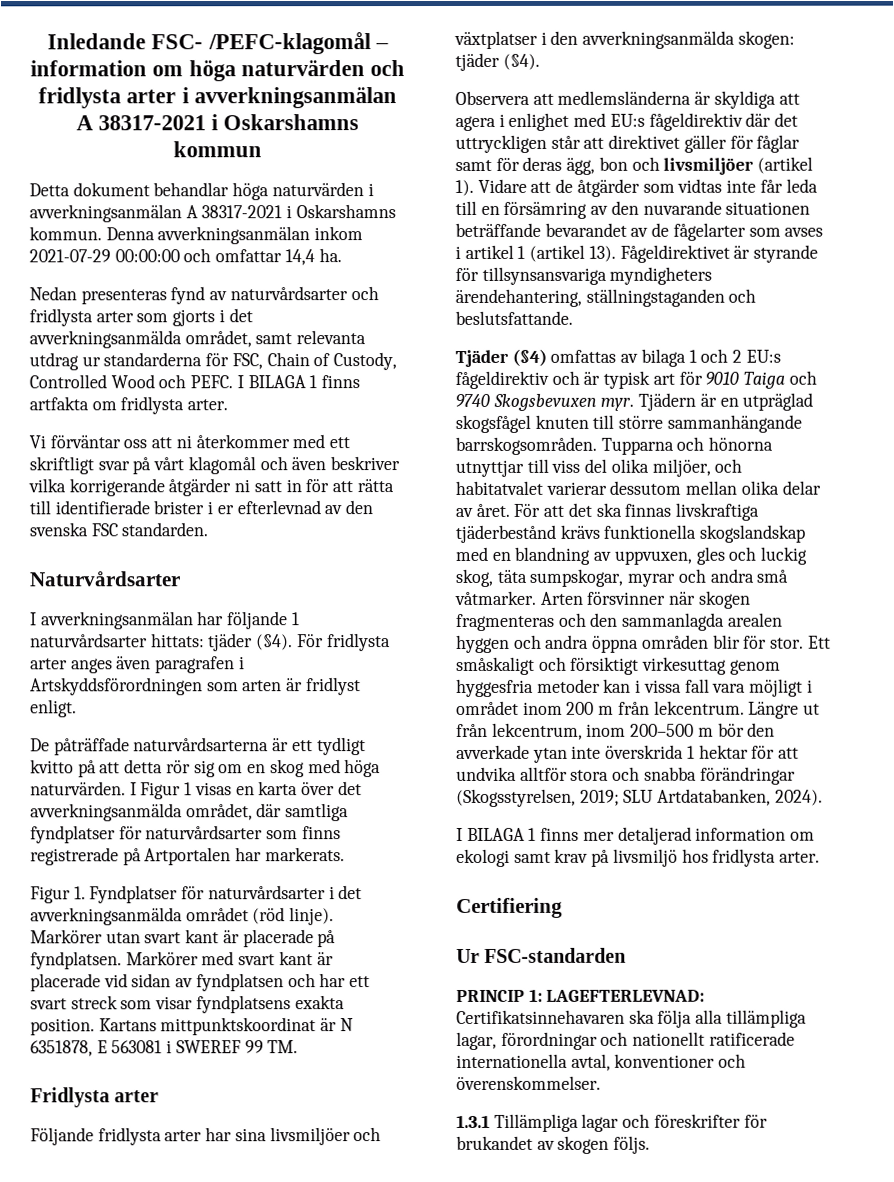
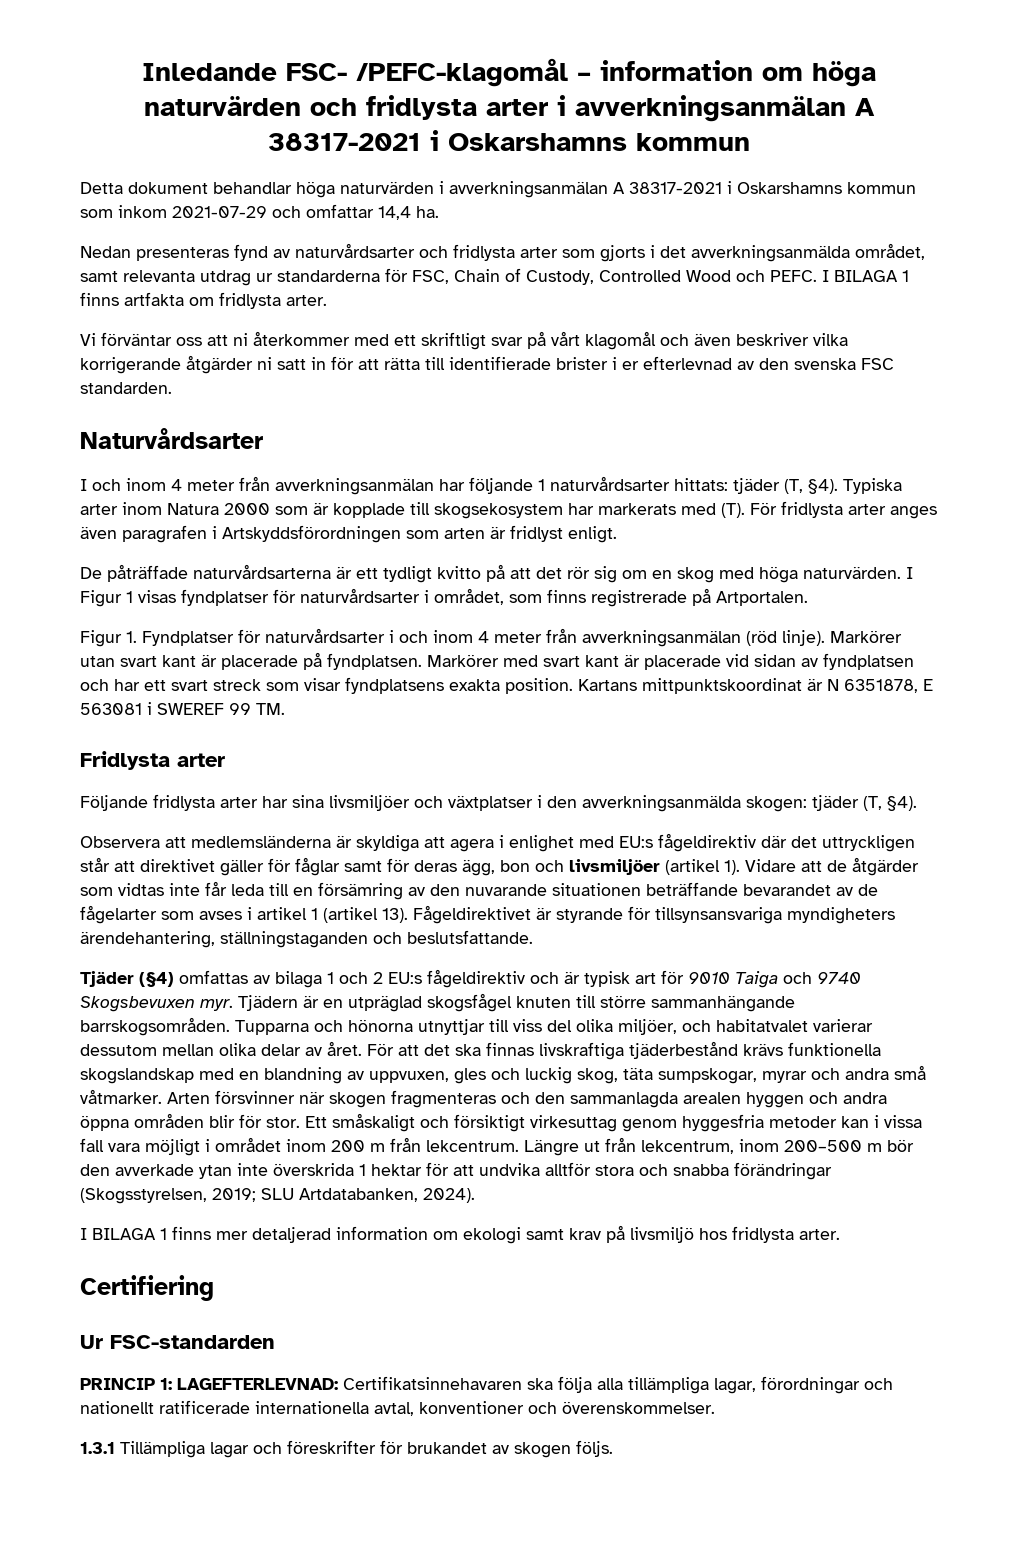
[29,226,311,245] kommun. Denna avverkningsanmälan -> [847,182,916,194] [80,209,113,218] kommun som
[114,249,180,263] 00:00:00 -> (267, 212) none
(37, 619) none -> [92,476,270,491] och inom 4 meter från
[256,634,294,651] (§4). -> [784,478,902,494] [80,502,745,519] (T, §4). Typiska arter inom Natura 2000 som är kopplade till skogsekosystem har markerats med (T).
[124,759,164,774] detta -> [536,567,562,579] det
[235,781,362,796] [30,803,350,822] en karta över det avverkningsanmälda området, där samtliga -> (176, 596) none
(264, 832) none -> [424,588,504,605] i området,
[144,847,345,866] Artportalen har markerats. -> [716,591,808,606] Artportalen.
[338,885,363,900] [30,907,249,926] det avverkningsanmälda området -> [399,628,741,647] och inom 4 meter från avverkningsanmälan
[502,53,540,70] (§4). -> [863,796,917,811] (T, §4).

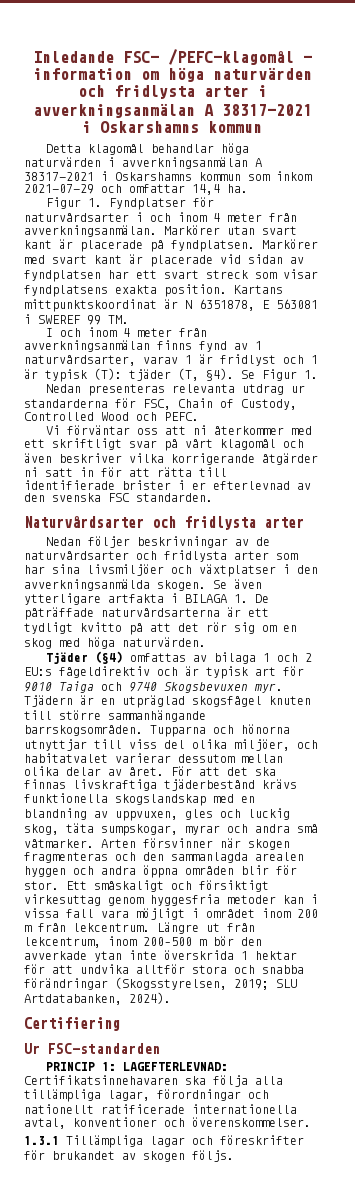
[128,182,208,194] dokument -> [88,144,145,155] klagomål
[80,243,925,262] [80,271,118,282] Nedan presenteras fynd av naturvårdsarter och fridlysta arter som gjorts i det avverkningsanmälda området, samt -> [46,197,215,210] [24,212,297,222] [24,225,297,237] [24,239,318,252] [24,254,304,267] [24,269,318,282] [24,284,283,297] [24,299,318,312] [24,314,129,325] [46,327,208,337] [24,340,262,352] [24,354,318,366] [24,368,318,382] [46,384,166,396] Figur 1. Fyndplatser för naturvårdsarter i och inom 4 meter från avverkningsanmälan. Markörer utan svart kant är placerade på fyndplatsen. Markörer med svart kant är placerade vid sidan av fyndplatsen har ett svart streck som visar fyndplatsens exakta position. Kartans mittpunktskoordinat är N 6351878, E 563081 i SWEREF 99 TM. // I och inom 4 meter från avverkningsanmälan finns fynd av 1 naturvårdsarter, varav 1 är fridlyst och 1 är typisk (T): tjäder (T, §4). Se Figur 1. // Nedan presenteras
[822,270,909,282] [80,292,327,309] I BILAGA 1 finns artfakta om fridlysta arter. -> (199, 416) none
[80,476,902,495] [80,501,937,519] [80,525,617,543] // I och inom 4 meter från avverkningsanmälan har följande 1 naturvårdsarter hittats: tjäder (T, §4). Typiska arter inom Natura 2000 som är kopplade till skogsekosystem har markerats med (T). För fridlysta arter anges även paragrafen i Artskyddsförordningen som arten är fridlyst enligt. // -> [152,516,304,530] [46,536,271,548] [24,550,298,562] [24,564,318,577] [24,579,262,591] [24,593,248,605] och fridlysta arter // Nedan följer beskrivningar av de naturvårdsarter och fridlysta arter som har sina livsmiljöer och växtplatser i den avverkningsanmälda skogen. Se även ytterligare artfakta i BILAGA 1.
[906,567,913,579] [80,588,808,607] [80,628,902,647] [80,652,914,670] [80,677,933,694] [80,702,285,715] [80,751,225,770] [80,794,917,812] [80,833,915,852] [80,857,919,876] [80,881,878,900] [80,905,895,924] [80,930,533,948] I Figur 1 visas fyndplatser för naturvårdsarter i området, som finns registrerade på Artportalen. // Figur 1. Fyndplatser för naturvårdsarter i och inom 4 meter från avverkningsanmälan (röd linje). Markörer utan svart kant är placerade på fyndplatsen. Markörer med svart kant är placerade vid sidan av fyndplatsen och har ett svart streck som visar fyndplatsens exakta position. Kartans mittpunktskoordinat är N 6351878, E 563081 i SWEREF 99 TM. // Fridlysta arter // Följande fridlysta arter har sina livsmiljöer och växtplatser i den avverkningsanmälda skogen: tjäder (T, §4). // Observera att medlemsländerna är skyldiga att agera i enlighet med EU:s fågeldirektiv där det uttryckligen står att direktivet gäller för fåglar samt för deras ägg, bon och livsmiljöer (artikel 1). Vidare att de åtgärder som vidtas inte får leda till en försämring av den nuvarande situationen beträffande bevarandet av de fågelarter som avses i artikel 1 (artikel 13). Fågeldirektivet är styrande för tillsynsansvariga myndigheters ärendehantering, ställningstaganden och beslutsfattande. -> (206, 642) none
[80,1225,840,1244] // I BILAGA 1 finns mer detaljerad information om ekologi samt krav på livsmiljö hos fridlysta arter. -> (171, 998) none

